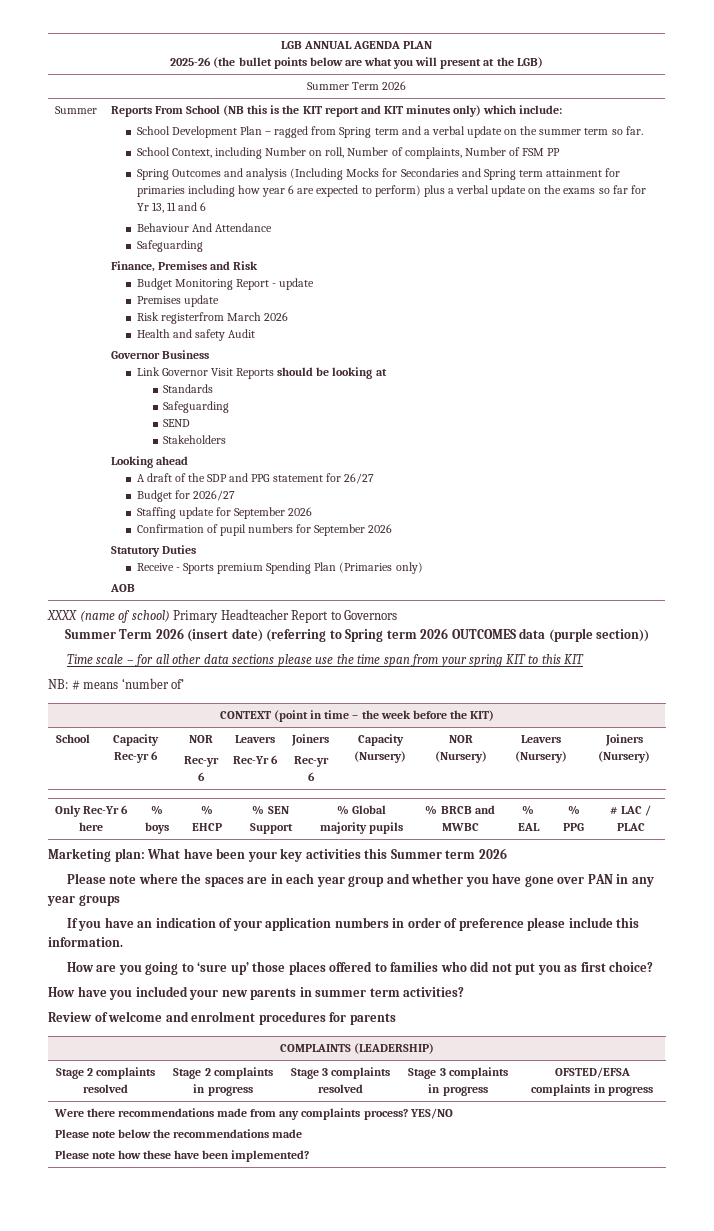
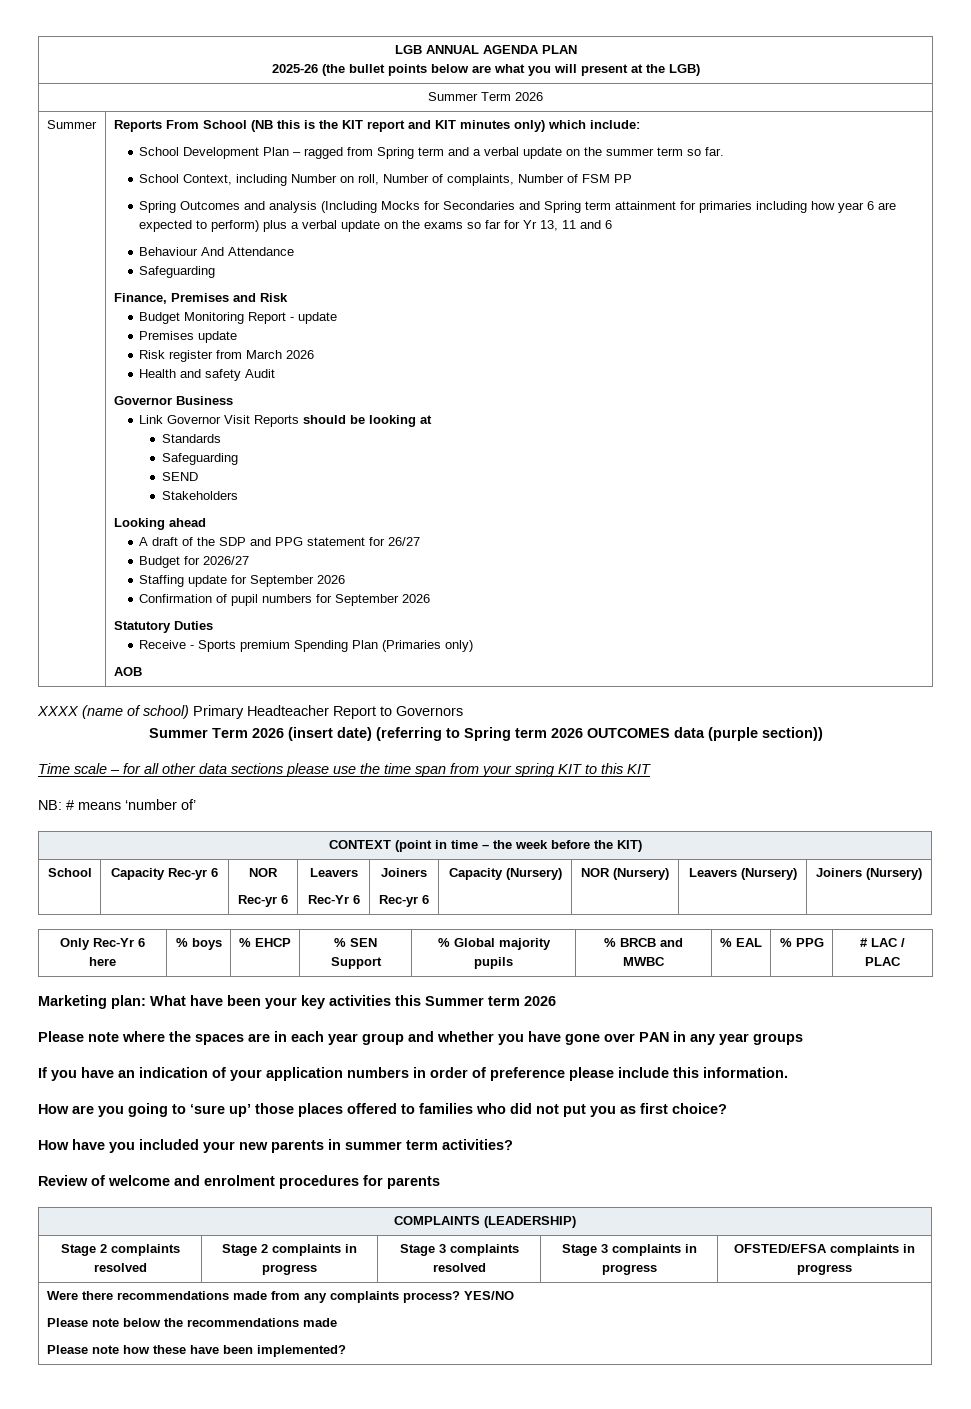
[160,312,224,324] registerfrom -> [169,350,243,362] register from

